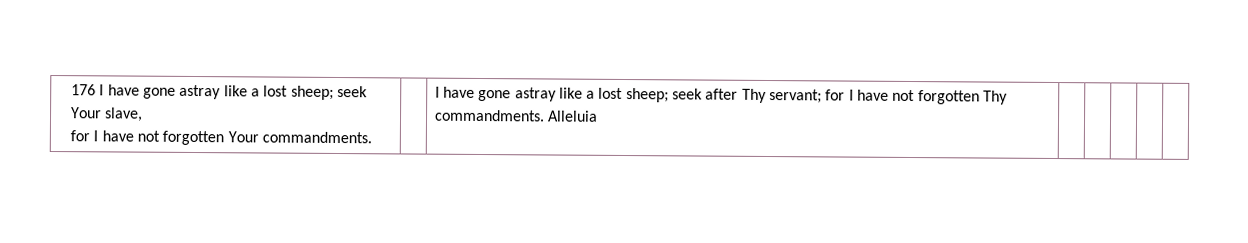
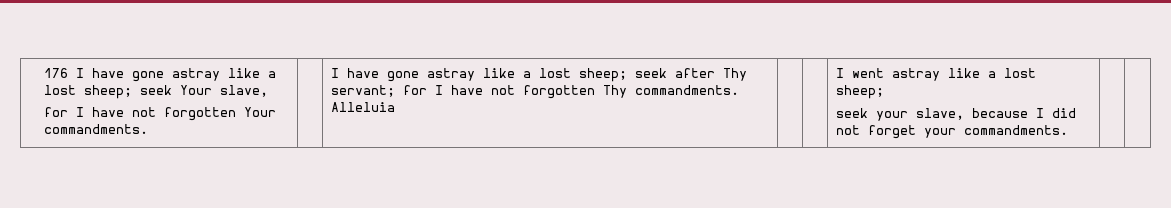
(598, 116) none -> [835,68,1036,81] [835,85,884,99] [835,108,1076,121] [835,125,1068,139] I went astray like a lost sheep; // seek your slave, because I did not forget your commandments.

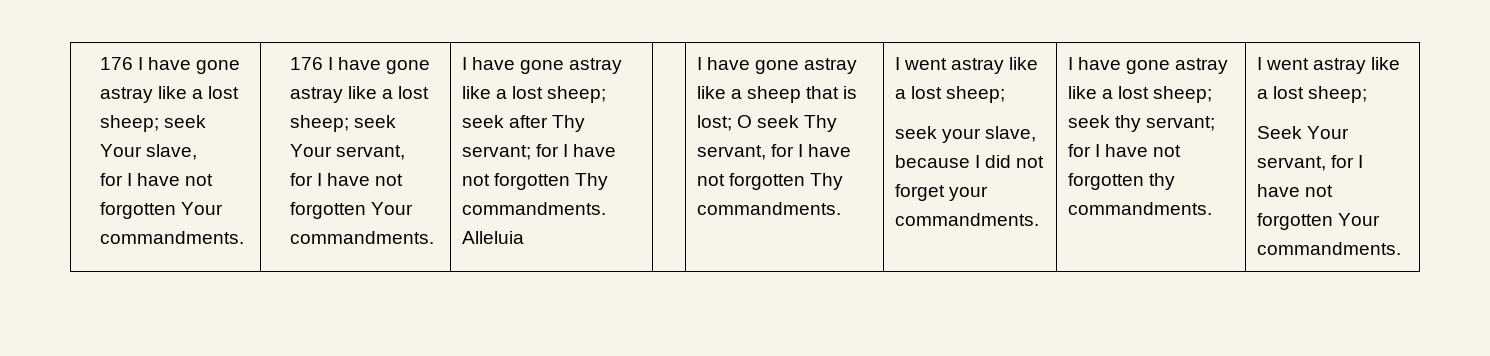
(149, 129) none -> [289,57,431,74] [289,86,430,103] [289,115,396,132] [289,144,405,160] [289,173,404,186] [289,202,413,219] [289,231,434,244] 176 I have gone astray like a lost sheep; seek Your servant, // for I have not forgotten Your commandments.
(395, 107) none -> [696,57,858,74] [696,86,858,103] [696,115,838,132] [696,144,852,160] [696,173,844,190] [696,202,841,215] I have gone astray like a sheep that is lost; O seek Thy servant, for I have not forgotten Thy commandments.
(1068, 130) | -> [1067,57,1229,74] [1067,86,1213,103] [1067,115,1216,132] [1067,144,1182,157] [1067,173,1176,190] [1067,202,1212,215] [1256,57,1401,74] [1256,86,1368,103] [1256,126,1350,139] [1256,155,1364,171] [1256,184,1334,197] [1256,213,1381,230] [1256,242,1401,255] I have gone astray like a lost sheep; seek thy servant; for I have not forgotten thy commandments. | I went astray like a lost sheep; // Seek Your servant, for I have not forgotten Your commandments.

